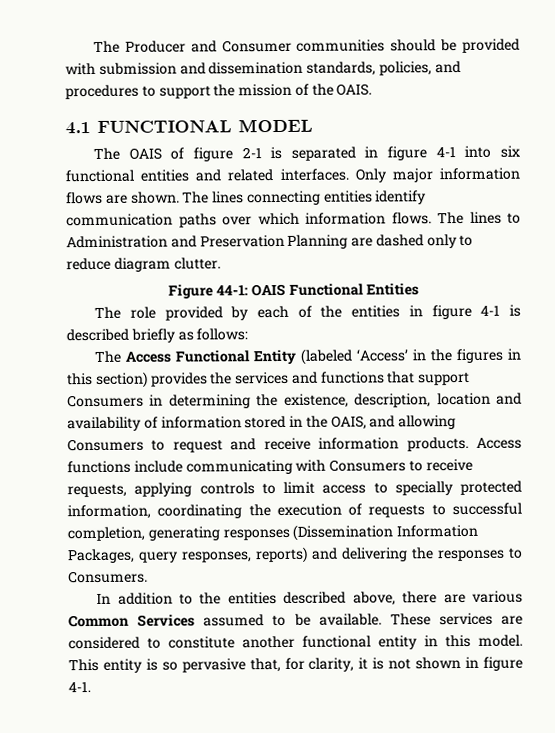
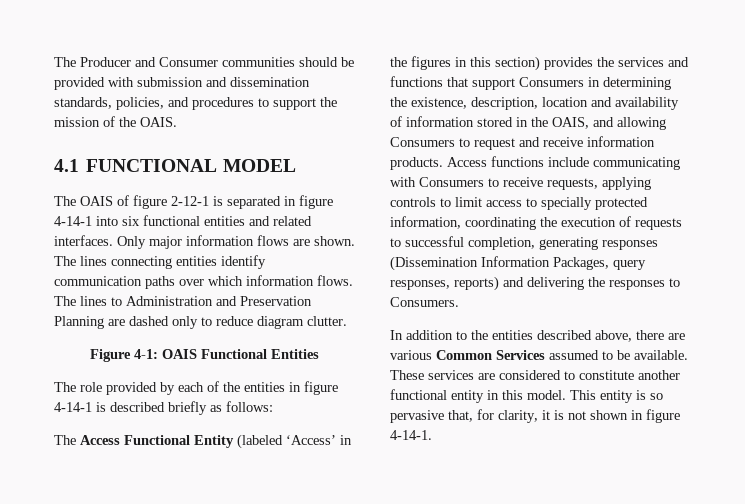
[241,147,262,159] 2-1 -> [171,196,209,206] 2-12-1
[435,147,456,158] 4-1 -> [54,216,92,226] 4-14-1
[216,285,249,296] 44-1: -> [134,349,158,359] 4-1:
[480,305,501,316] 4-1 -> [54,402,92,412] 4-14-1
[68,682,91,693] 4-1. -> [390,430,432,440] 4-14-1.

